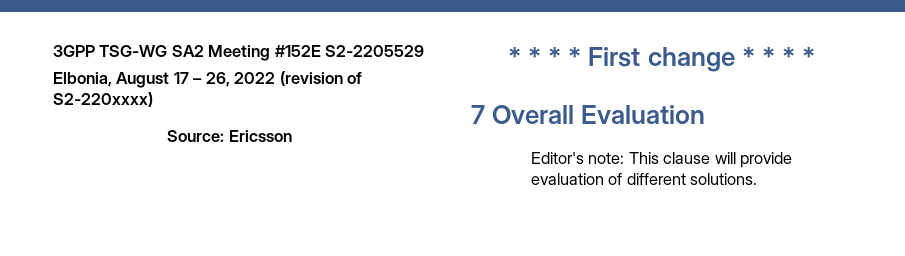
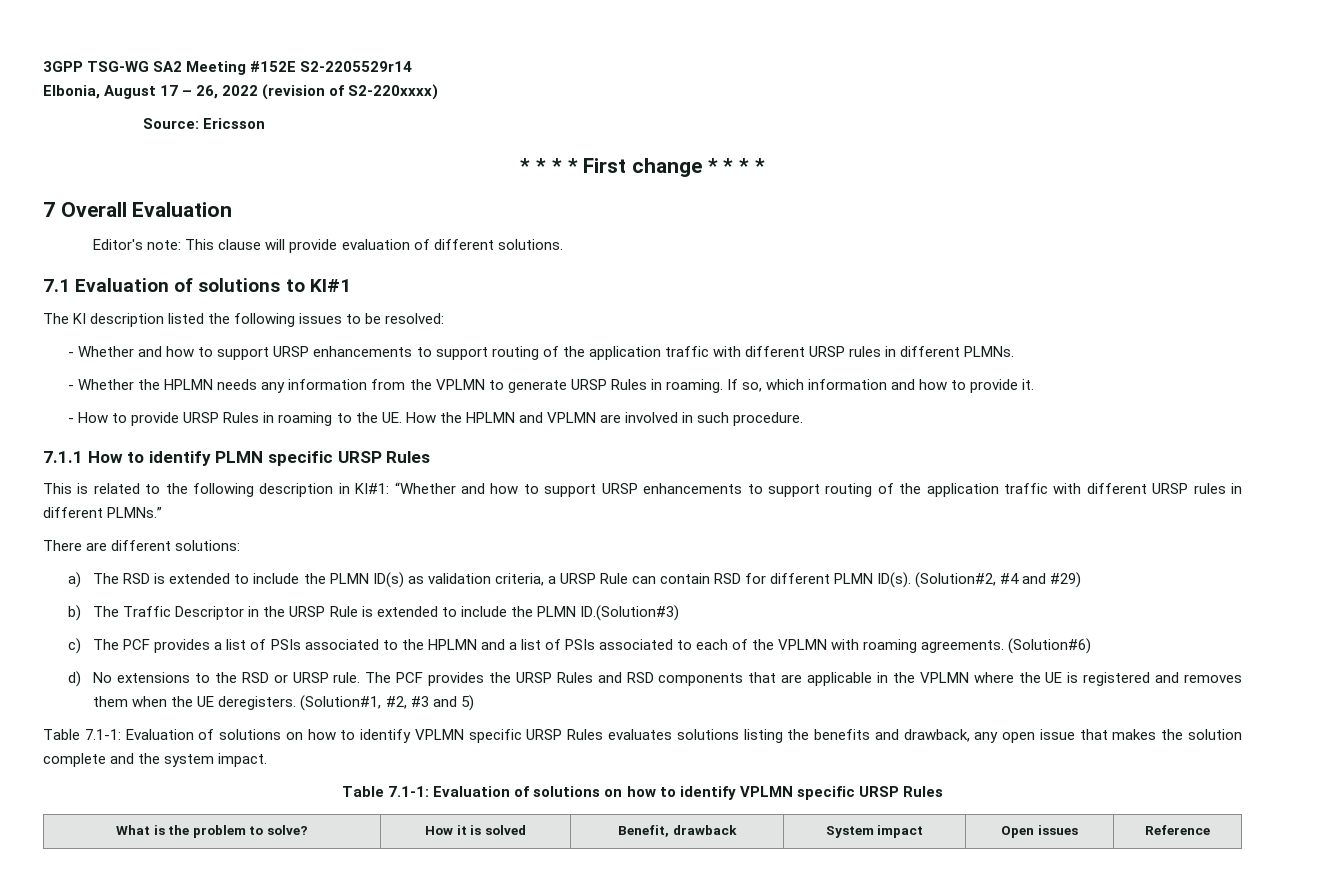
[325,45,425,57] S2-2205529 -> [300,61,413,72] S2-2205529r14
(758, 179) none -> [43,278,351,292] [43,313,445,327] [68,346,1015,360] [68,379,1035,393] [68,412,804,426] [43,451,431,466] [43,482,1242,497] [43,507,163,518] [43,540,241,551] [68,572,1082,588] [68,605,679,621] [68,638,1092,654] [68,671,1242,687] [93,695,474,711] [43,729,1242,743] [43,753,268,767] [342,786,943,800] [115,825,309,838] [425,825,526,835] [618,825,737,837] [825,825,924,838] [1001,825,1078,838] [1145,825,1210,835] // 7.1 Evaluation of solutions to KI#1 // The KI description listed the following issues to be resolved: // - Whether and how to support URSP enhancements to support routing of the application traffic with different URSP rules in different PLMNs. // - Whether the HPLMN needs any information from the VPLMN to generate URSP Rules in roaming. If so, which information and how to provide it. // - How to provide URSP Rules in roaming to the UE. How the HPLMN and VPLMN are involved in such procedure. // 7.1.1 How to identify PLMN specific URSP Rules // This is related to the following description in KI#1: “Whether and how to support URSP enhancements to support routing of the application traffic with different URSP rules in different PLMNs.” // There are different solutions: // a) The RSD is extended to include the PLMN ID(s) as validation criteria, a URSP Rule can contain RSD for different PLMN ID(s). (Solution#2, #4 and #29) // b) The Traffic Descriptor in the URSP Rule is extended to include the PLMN ID.(Solution#3) // c) The PCF provides a list of PSIs associated to the HPLMN and a list of PSIs associated to each of the VPLMN with roaming agreements. (Solution#6) // d) No extensions to the RSD or URSP rule. The PCF provides the URSP Rules and RSD components that are applicable in the VPLMN where the UE is registered and removes them when the UE deregisters. (Solution#1, #2, #3 and 5) // Table 7.1-1: Evaluation of solutions on how to identify VPLMN specific URSP Rules evaluates solutions listing the benefits and drawback, any open issue that makes the solution complete and the system impact. // Table 7.1-1: Evaluation of solutions on how to identify VPLMN specific URSP Rules // What is the problem to solve? | How it is solved | Benefit, drawback | System impact | Open issues | Reference

